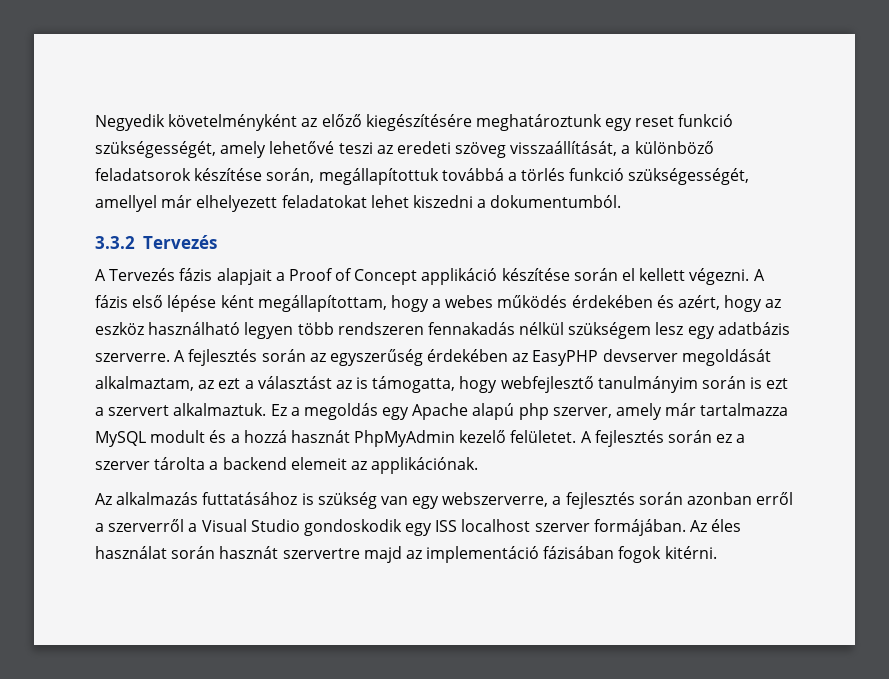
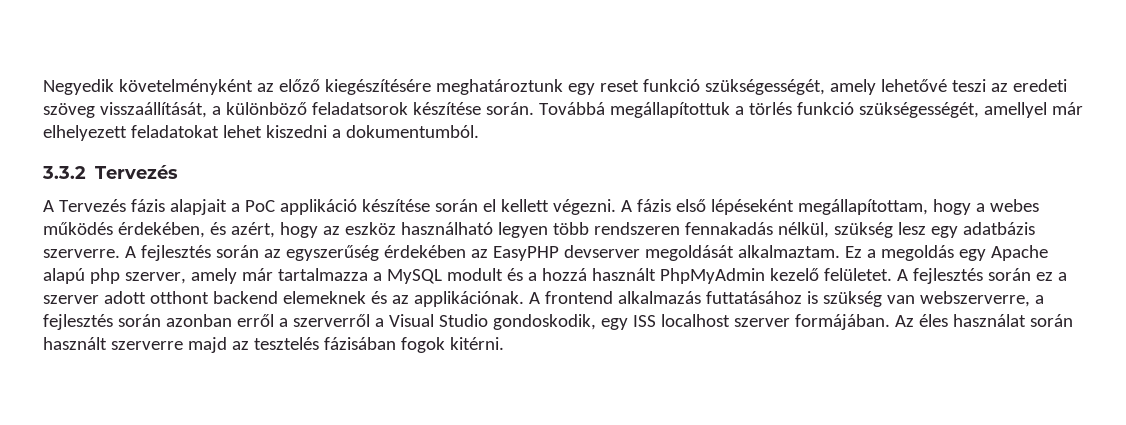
[266,168,504,185] során, megállapítottuk továbbá -> [485,102,730,118] során. Továbbá megállapítottuk
[288,268,418,285] Proof of Concept -> [244,200,275,212] PoC
[167,295,254,312] lépése ként -> [710,199,794,215] lépéseként
[571,295,653,308] érdekében -> [117,222,205,238] érdekében,
[519,322,652,339] nélkül szükségem -> [777,222,893,238] nélkül, szükség
[95,376,789,393] [95,403,267,416] alkalmaztam, az ezt a választást az is támogatta, hogy webfejlesztő tanulmányim során is ezt a szervert alkalmaztuk. -> [737,245,840,258] alkalmaztam.
(789, 409) none -> [372,272,382,281] a
[290,430,350,443] hasznát -> [591,268,656,281] használt
[154,457,347,470] tárolta a backend elemeit -> [103,291,387,304] adott otthont backend elemeknek és
[95,493,112,505] // Az -> [528,291,613,304] A frontend
[412,496,440,509] egy -> (915, 299) none
[303,519,402,536] gondoskodik -> [492,314,596,330] gondoskodik,
[219,546,360,559] hasznát szervertre -> [43,337,183,350] használt szerverre
[426,546,540,563] implementáció -> [253,337,319,350] tesztelés

